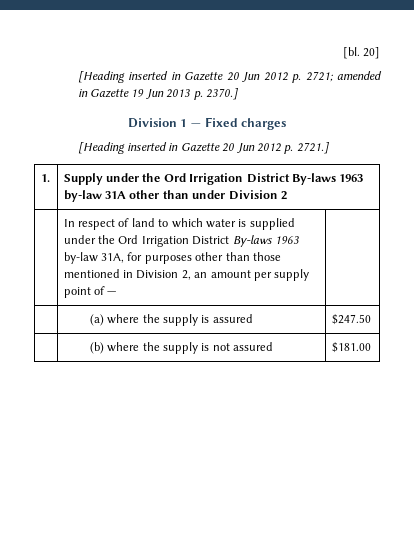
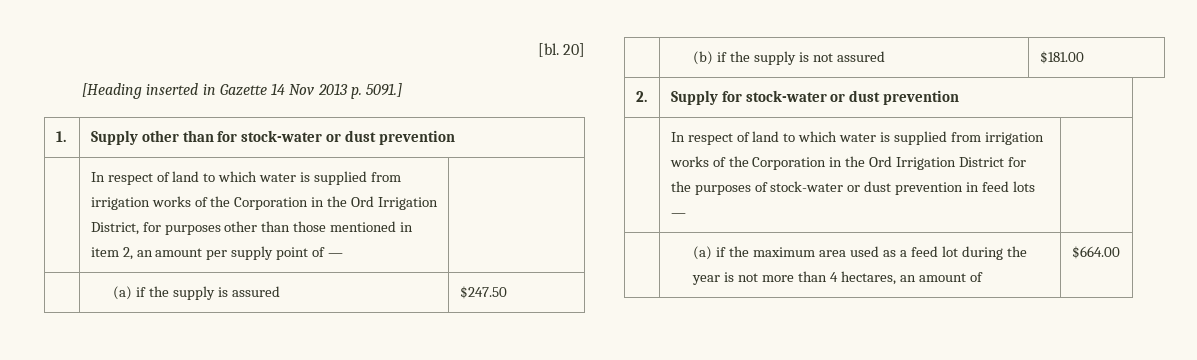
[226,71,382,83] [77,88,238,100] [127,117,287,130] [77,142,329,154] [40,174,50,182] [63,173,364,185] [63,190,287,202] [63,218,295,230] [63,235,299,247] [63,252,125,264] 20 Jun 2012 p. 2721; amended in Gazette 19 Jun 2013 p. 2370.] // Division 1 — Fixed charges // [Heading inserted in Gazette 20 Jun 2012 p. 2721.] // 1. | Supply under the Ord Irrigation District By-laws 1963 by-law 31A other than under Division 2 // | In respect of land to which water is supplied under the Ord Irrigation District By-laws 1963 by-law 31A, -> [271,83,403,99] [55,131,66,142] [90,130,456,145] [90,171,401,185] [90,196,439,210] [90,222,139,235] 14 Nov 2013 p. 5091.] // 1. | Supply other than for stock-water or dust prevention // | In respect of land to which water is supplied from irrigation works of the Corporation in the Ord Irrigation District,
[136,270,179,279] Division -> [90,247,119,257] item
[107,314,140,324] where -> [136,287,147,297] if
[107,342,140,352] where -> [717,52,728,62] if
(371, 347) none -> [635,91,647,102] [670,90,960,105] [670,131,1044,145] [669,156,1026,170] [670,181,1035,195] [670,213,686,217] [693,246,1027,260] [692,271,983,285] [1071,246,1120,259] // 2. | Supply for stock-water or dust prevention // | In respect of land to which water is supplied from irrigation works of the Corporation in the Ord Irrigation District for the purposes of stock-water or dust prevention in feed lots — | // | (a) if the maximum area used as a feed lot during the year is not more than 4 hectares, an amount of | $664.00

